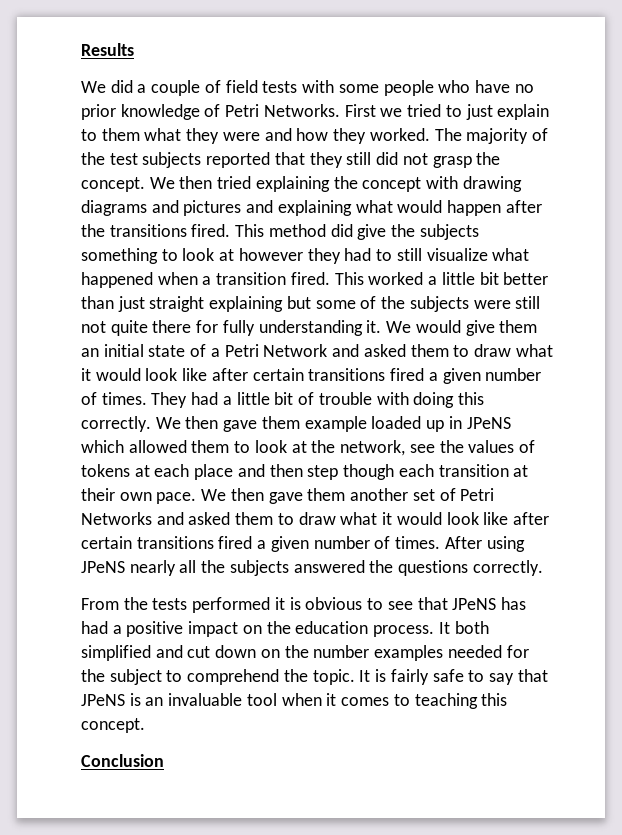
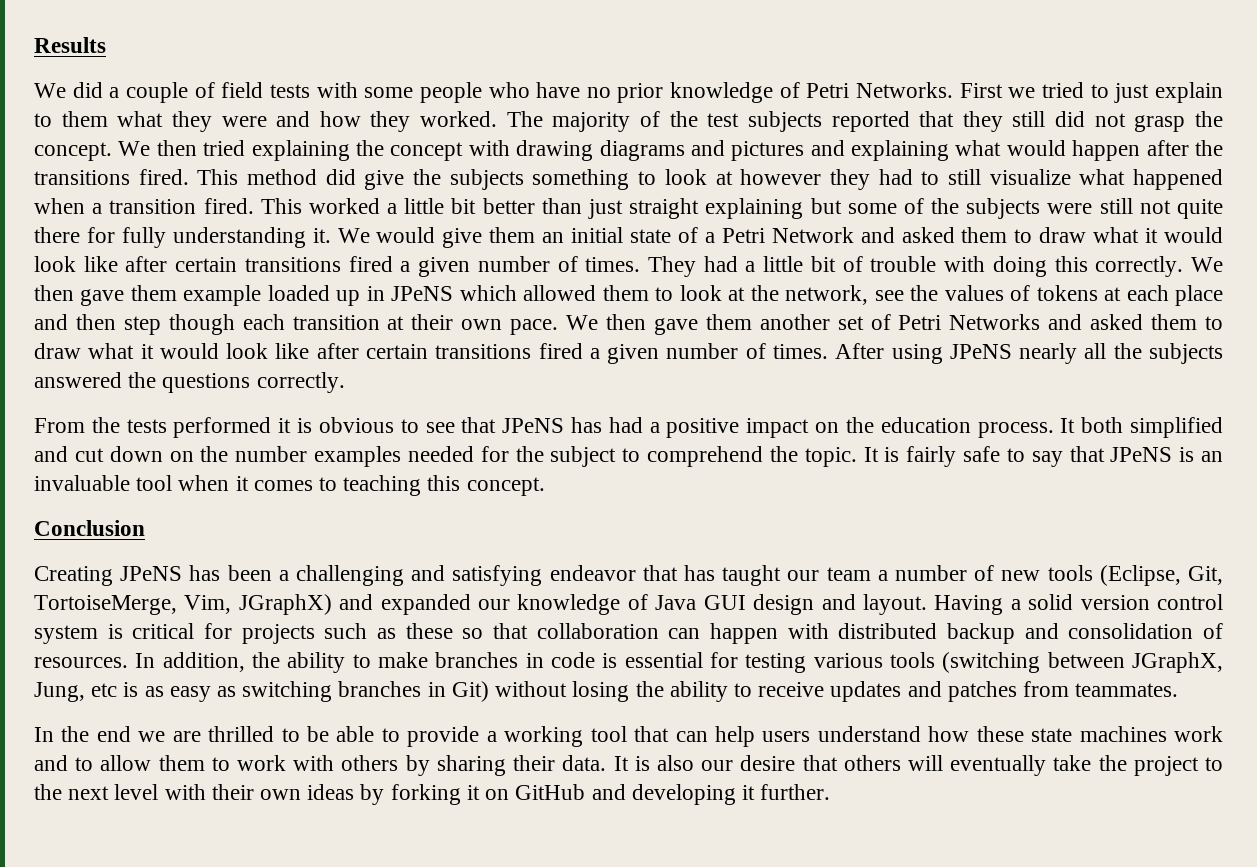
(164, 760) none -> [34,565,1224,586] [34,594,1223,615] [34,623,1223,644] [34,652,1224,673] [34,681,1179,702] [34,726,1223,747] [34,755,1224,776] [34,784,831,805] // Creating JPeNS has been a challenging and satisfying endeavor that has taught our team a number of new tools (Eclipse, Git, TortoiseMerge, Vim, JGraphX) and expanded our knowledge of Java GUI design and layout. Having a solid version control system is critical for projects such as these so that collaboration can happen with distributed backup and consolidation of resources. In addition, the ability to make branches in code is essential for testing various tools (switching between JGraphX, Jung, etc is as easy as switching branches in Git) without losing the ability to receive updates and patches from teammates. // In the end we are thrilled to be able to provide a working tool that can help users understand how these state machines work and to allow them to work with others by sharing their data. It is also our desire that others will eventually take the project to the next level with their own ideas by forking it on GitHub and developing it further.

